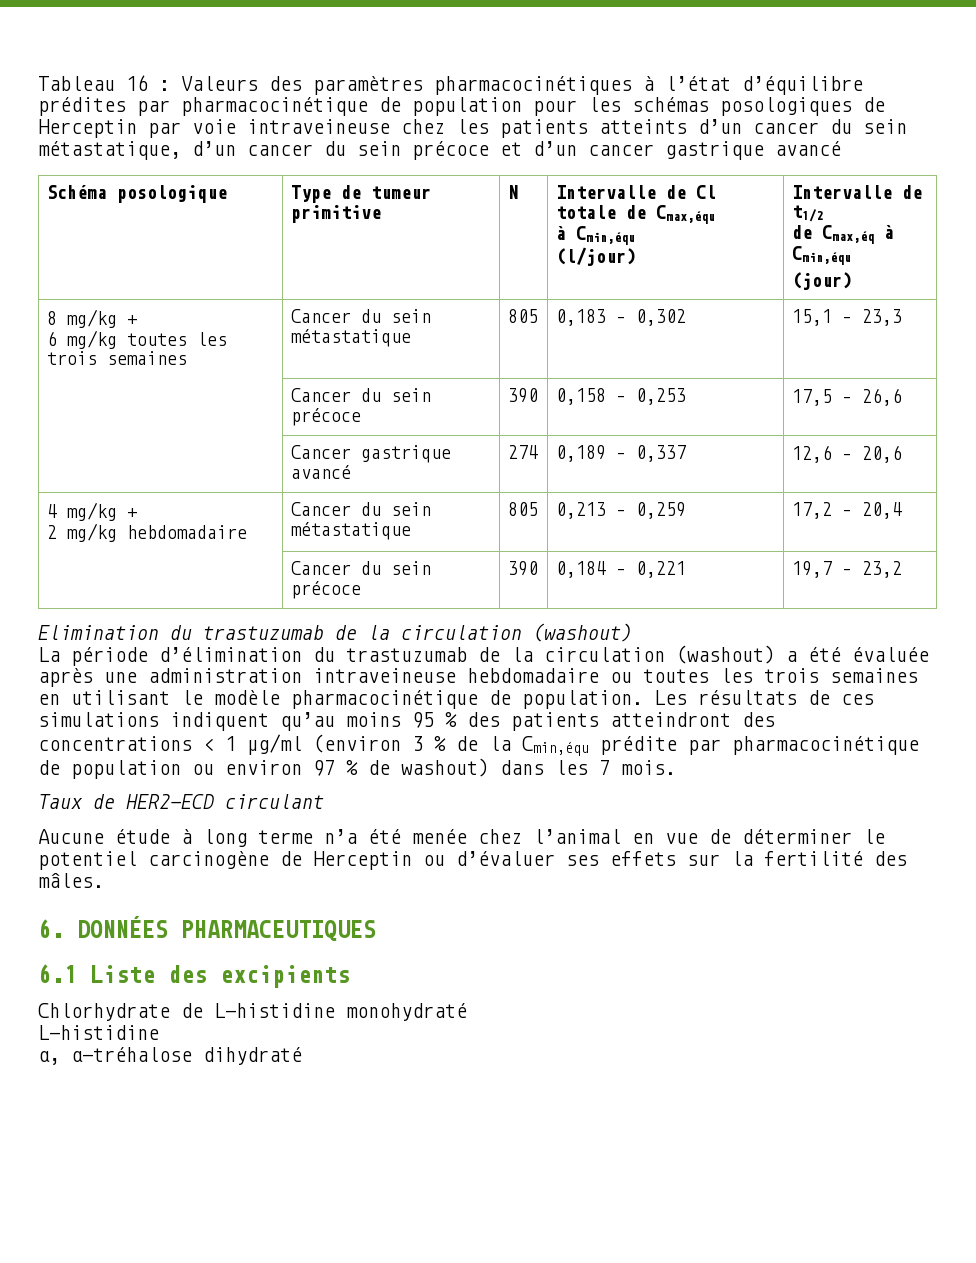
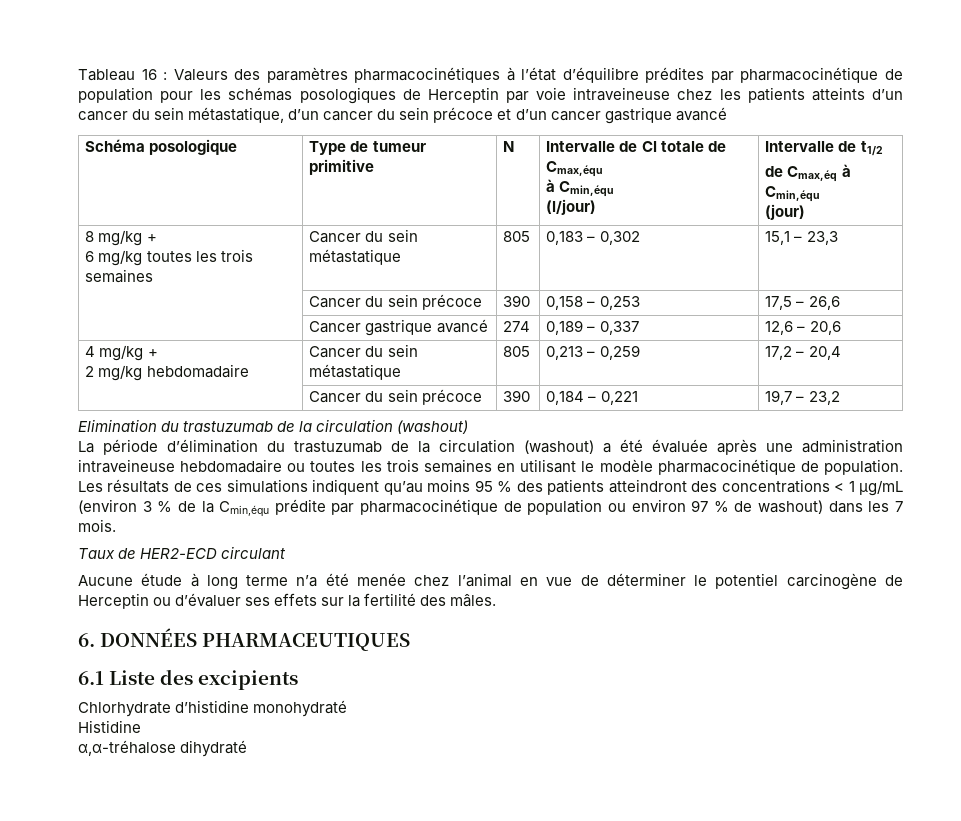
[247,734,302,755] µg/ml -> [859,480,904,496] µg/mL
[181,1003,335,1018] de L-histidine -> [175,700,250,713] d’histidine
[38,1025,159,1040] [38,1047,192,1065] L-histidine // α, α-tréhalose -> [78,720,141,733] [78,740,176,756] Histidine // α,α-tréhalose

